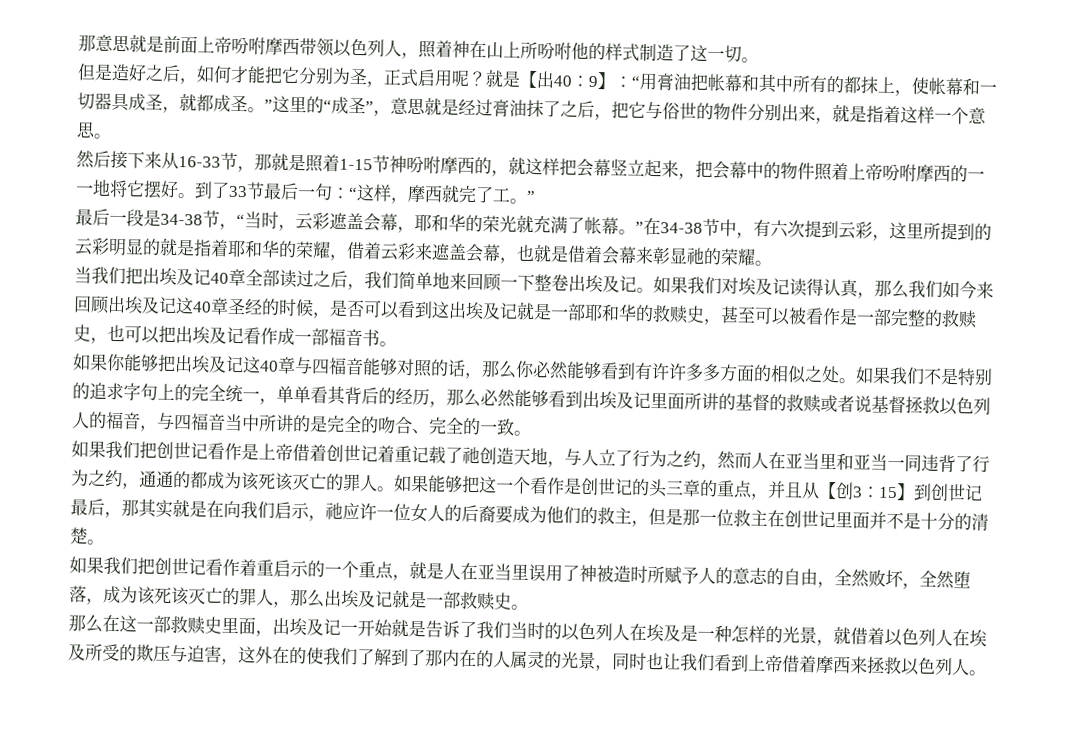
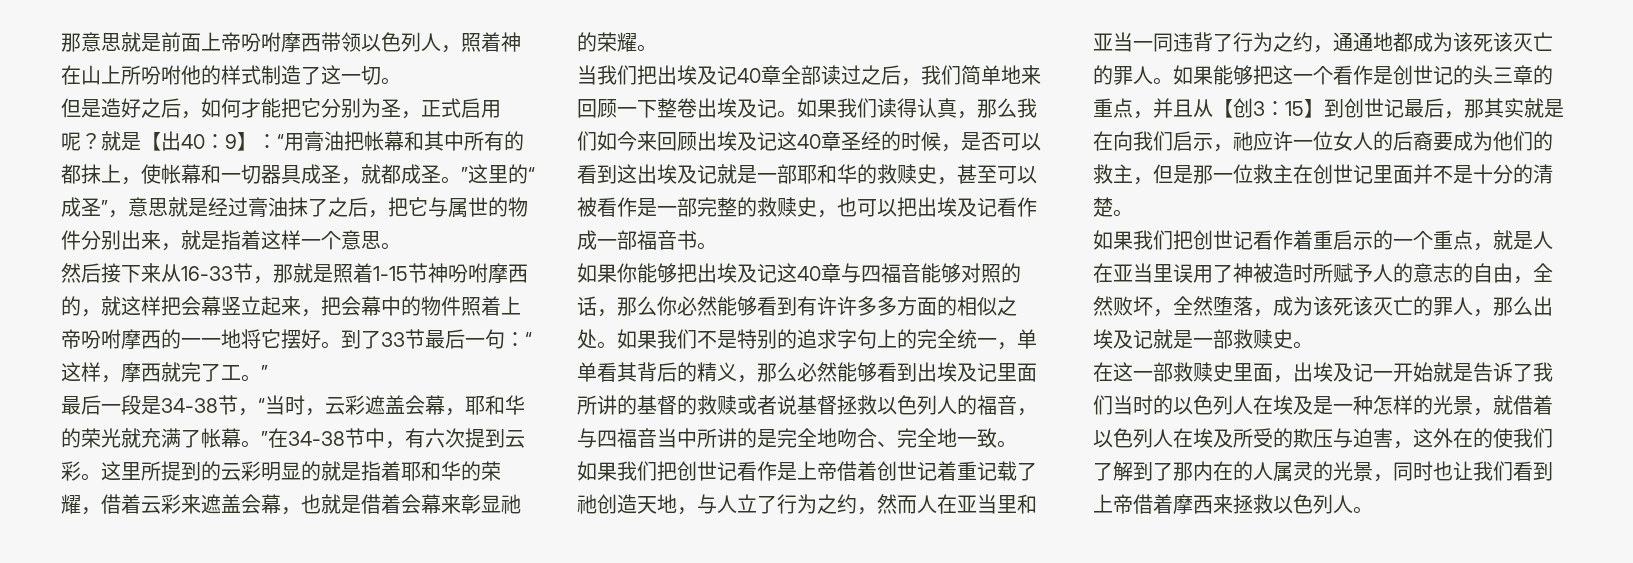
[662,102,680,120] 俗 -> [448,198,468,218] 属
[872,234,890,241] ， -> [81,473,101,481] 。
[721,277,790,295] 对埃及记 -> (877, 108) none
[395,387,430,406] 经历 -> [697,362,737,382] 精义
[360,416,379,434] 的 -> [817,428,837,447] 地
[462,417,481,436] 的 -> [937,428,957,447] 地
[173,470,191,489] 的 -> [1373,32,1393,51] 地
[68,614,103,633] 那么 -> (1313, 345) none

